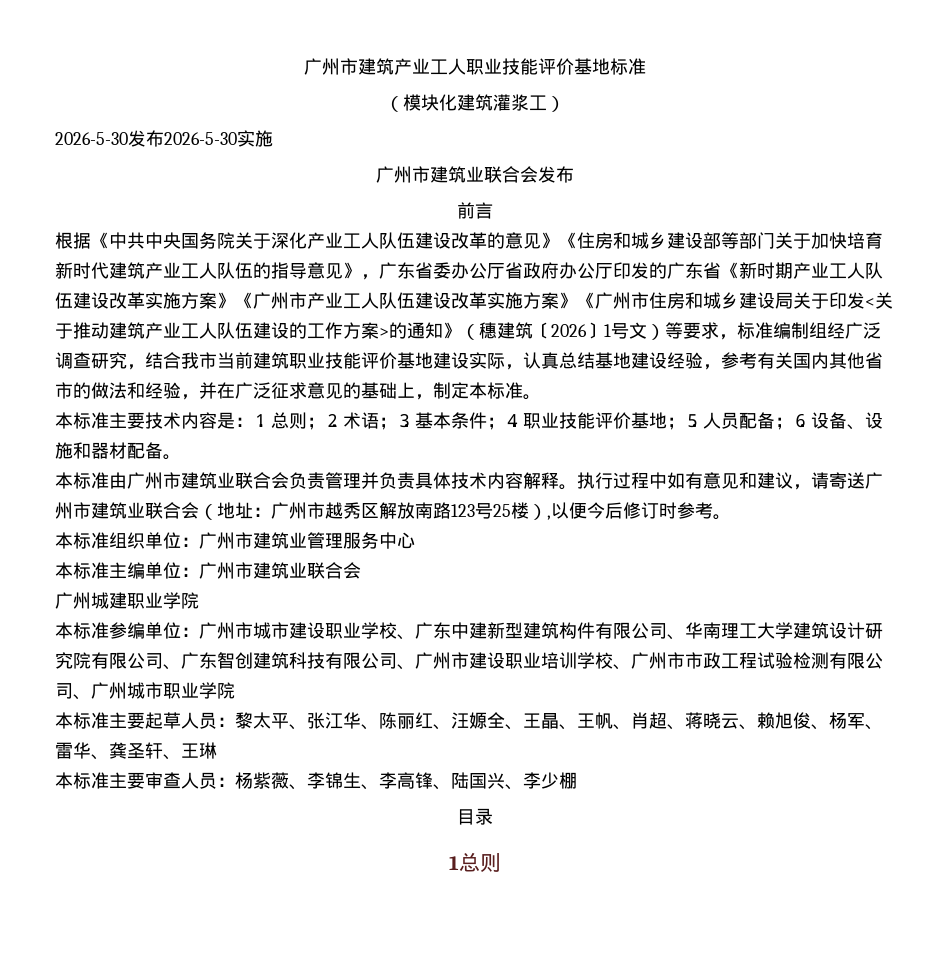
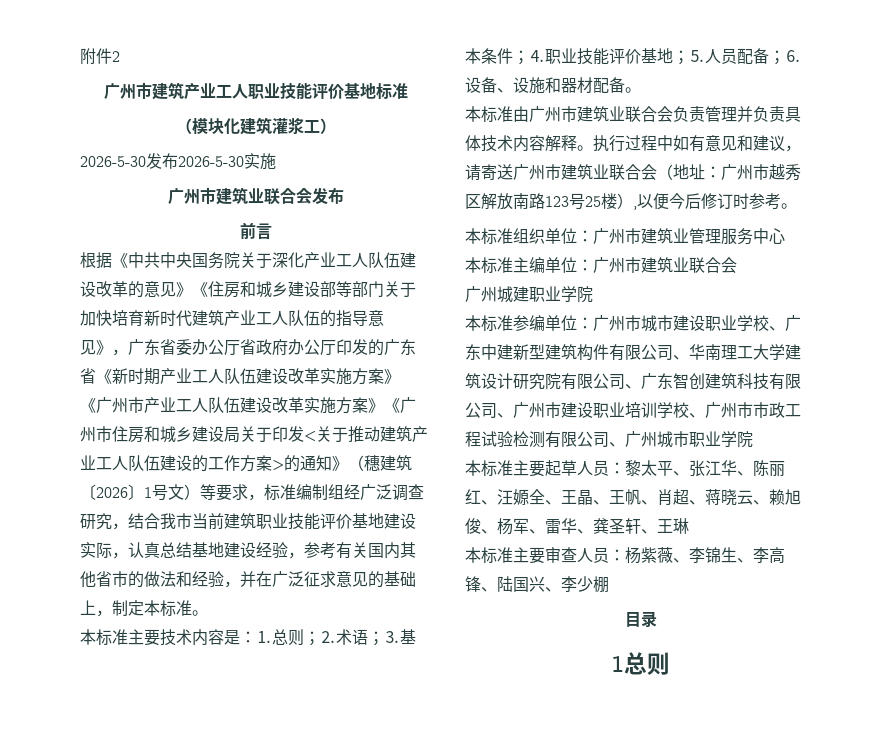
(304, 66) none -> [80,48,120,65] 附件2 //

